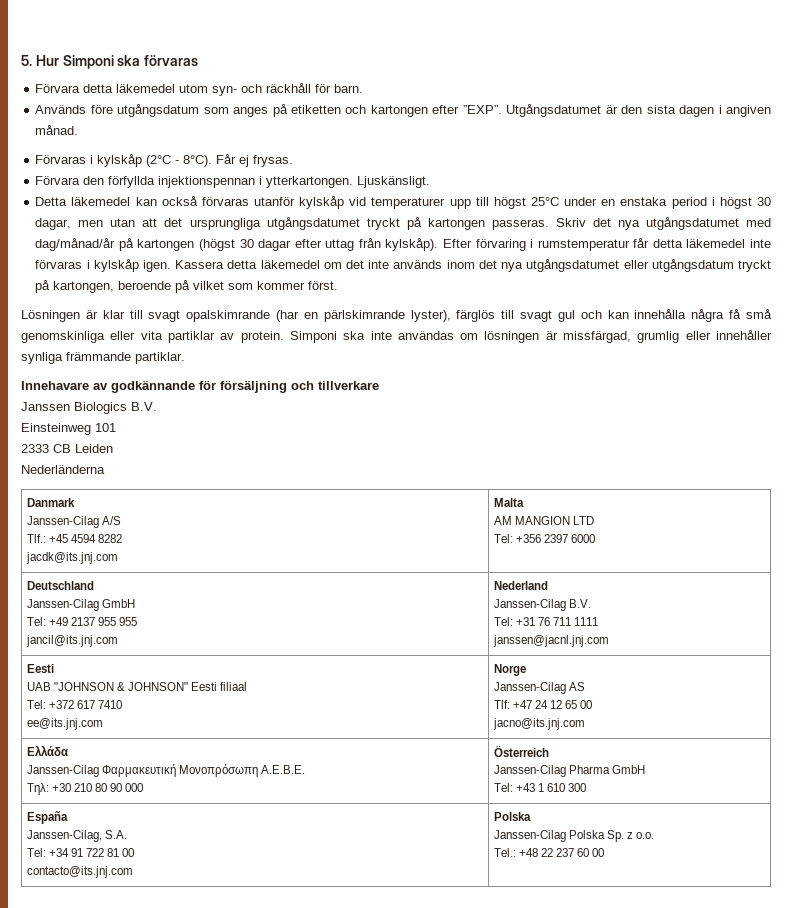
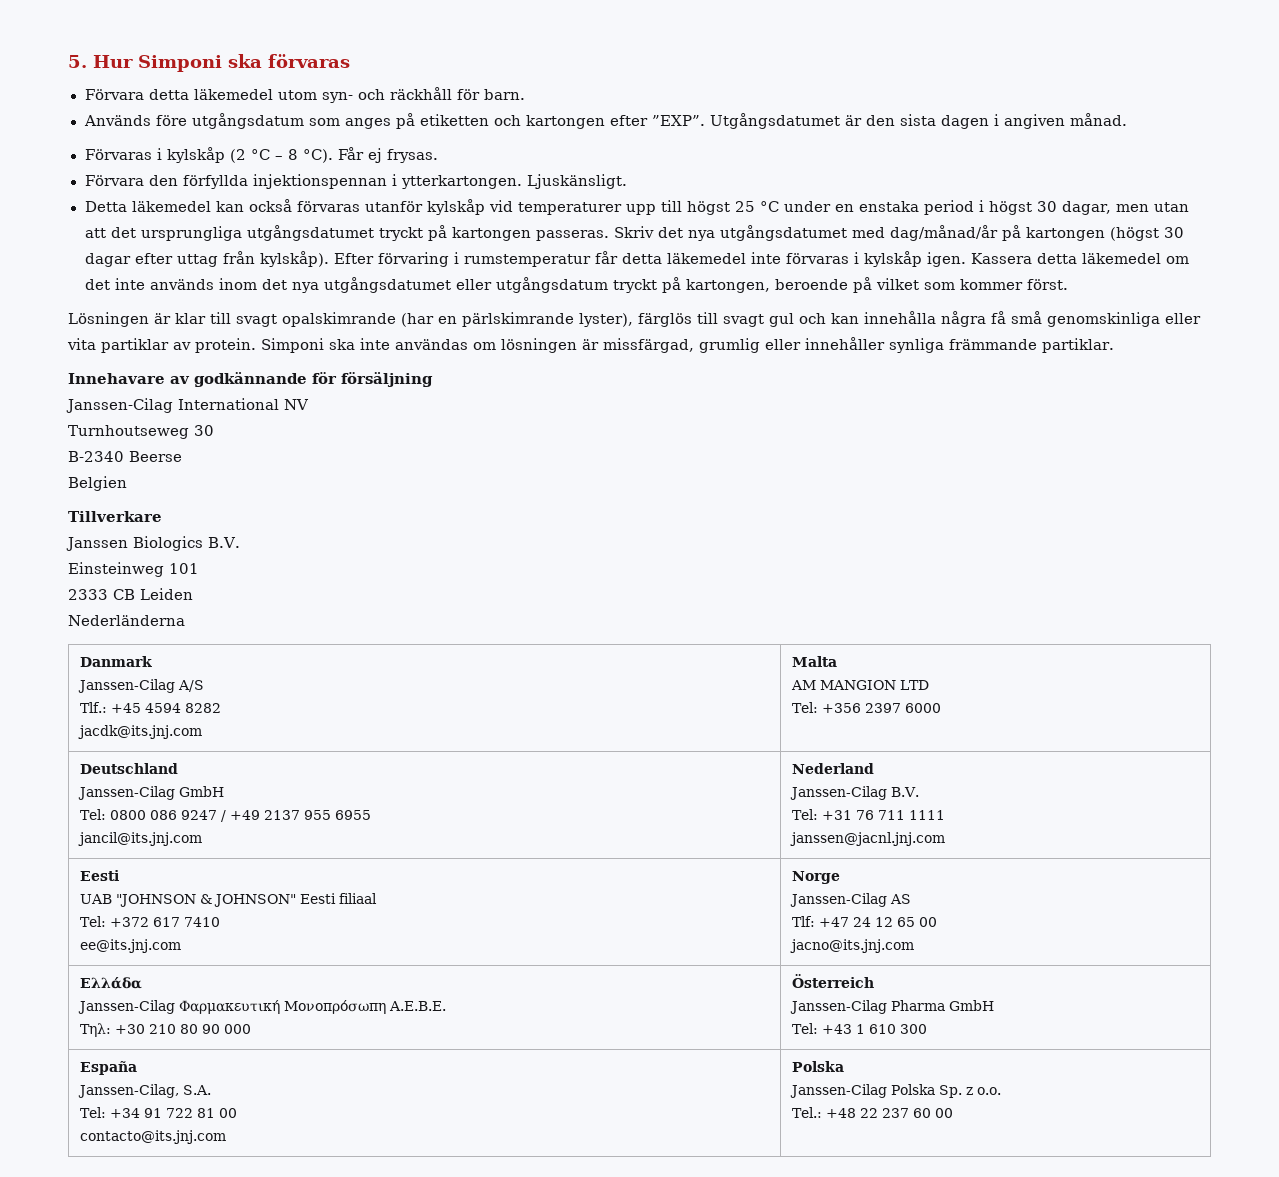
[146,155,213,167] (2°C - 8°C). -> [229,149,333,163] (2 °C – 8 °C).
[531,197,560,206] 25°C -> [734,201,779,212] 25 °C
[291,381,379,390] och tillverkare -> [66,398,309,413] [68,425,214,439] [68,451,182,462] [68,476,127,491] [68,511,162,522] // Janssen-Cilag International NV // Turnhoutseweg 30 // B-2340 Beerse // Belgien // Tillverkare
(46, 621) none -> [109,810,226,822] 0800 086 9247 /
[119,617,138,626] 955 -> [334,810,371,820] 6955

